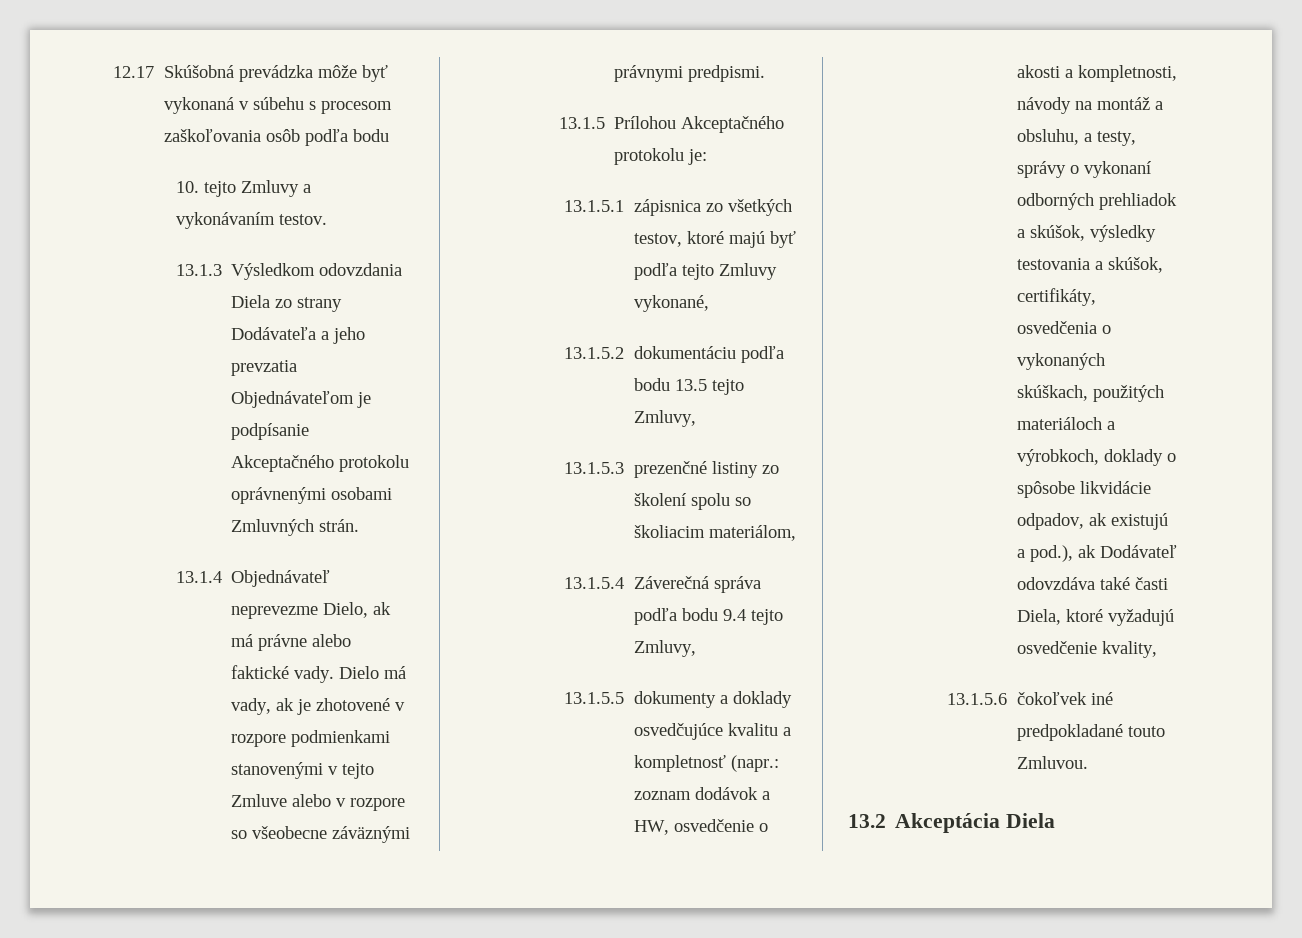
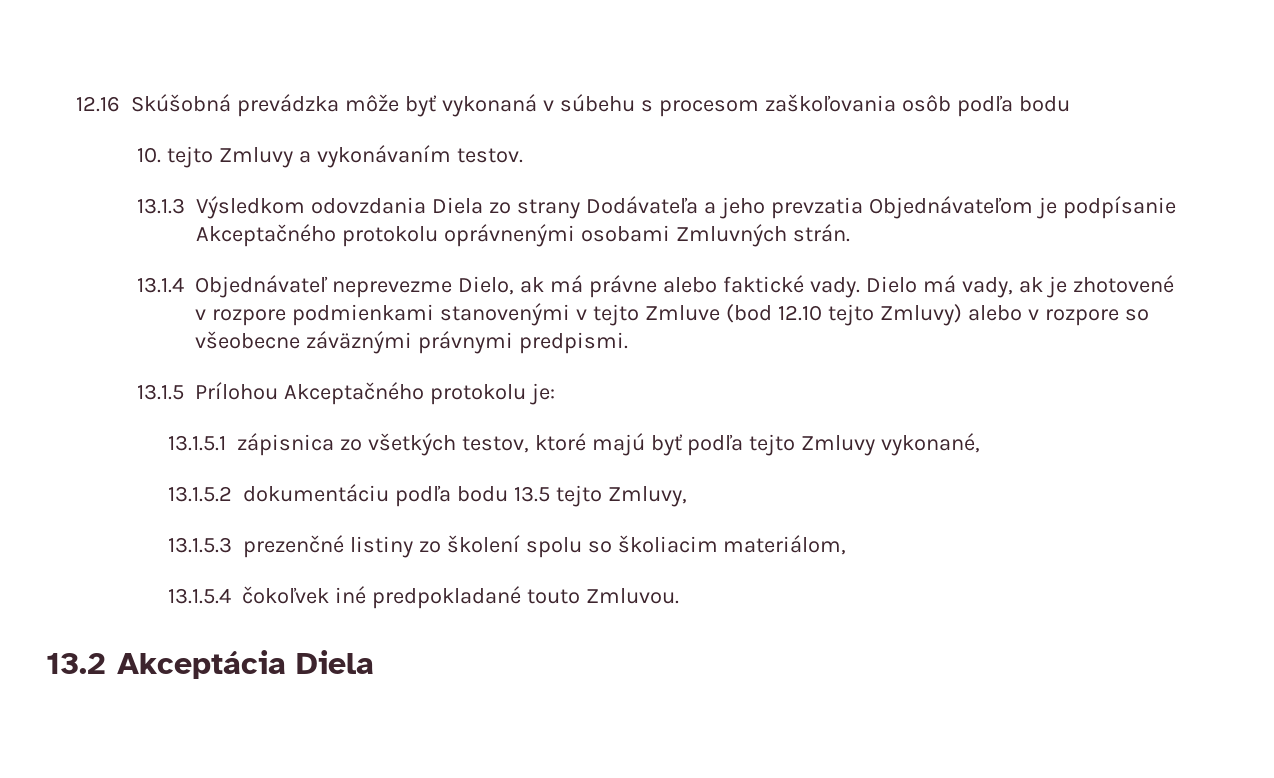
[113,66,155,78] 12.17 -> [76,96,121,112] 12.16
(288, 800) none -> [725,304,962,326] (bod 12.10 tejto Zmluvy)
[633,576,761,593] [633,608,783,625] [633,640,696,657] [564,691,792,708] [633,723,791,740] [633,755,779,772] [633,787,770,800] [633,819,768,835] [1016,65,1177,82] [1016,97,1163,114] [1016,129,1136,146] [1016,161,1151,178] [1016,193,1177,210] [1016,225,1156,242] [1016,257,1163,273] [1016,288,1096,306] [1016,321,1111,334] [1016,353,1105,370] [1016,385,1164,402] [1016,417,1115,430] [1016,449,1176,466] [1016,481,1151,498] [1016,513,1168,530] [1016,545,1177,562] [1016,577,1168,590] [1016,609,1174,626] [1016,641,1157,658] [947,693,1008,705] Záverečná správa podľa bodu 9.4 tejto Zmluvy, // 13.1.5.5 dokumenty a doklady osvedčujúce kvalitu a kompletnosť (napr.: zoznam dodávok a HW, osvedčenie o akosti a kompletnosti, návody na montáž a obsluhu, a testy, správy o vykonaní odborných prehliadok a skúšok, výsledky testovania a skúšok, certifikáty, osvedčenia o vykonaných skúškach, použitých materiáloch a výrobkoch, doklady o spôsobe likvidácie odpadov, ak existujú a pod.), ak Dodávateľ odovzdáva také časti Diela, ktoré vyžadujú osvedčenie kvality, // 13.1.5.6 -> (231, 596) none

